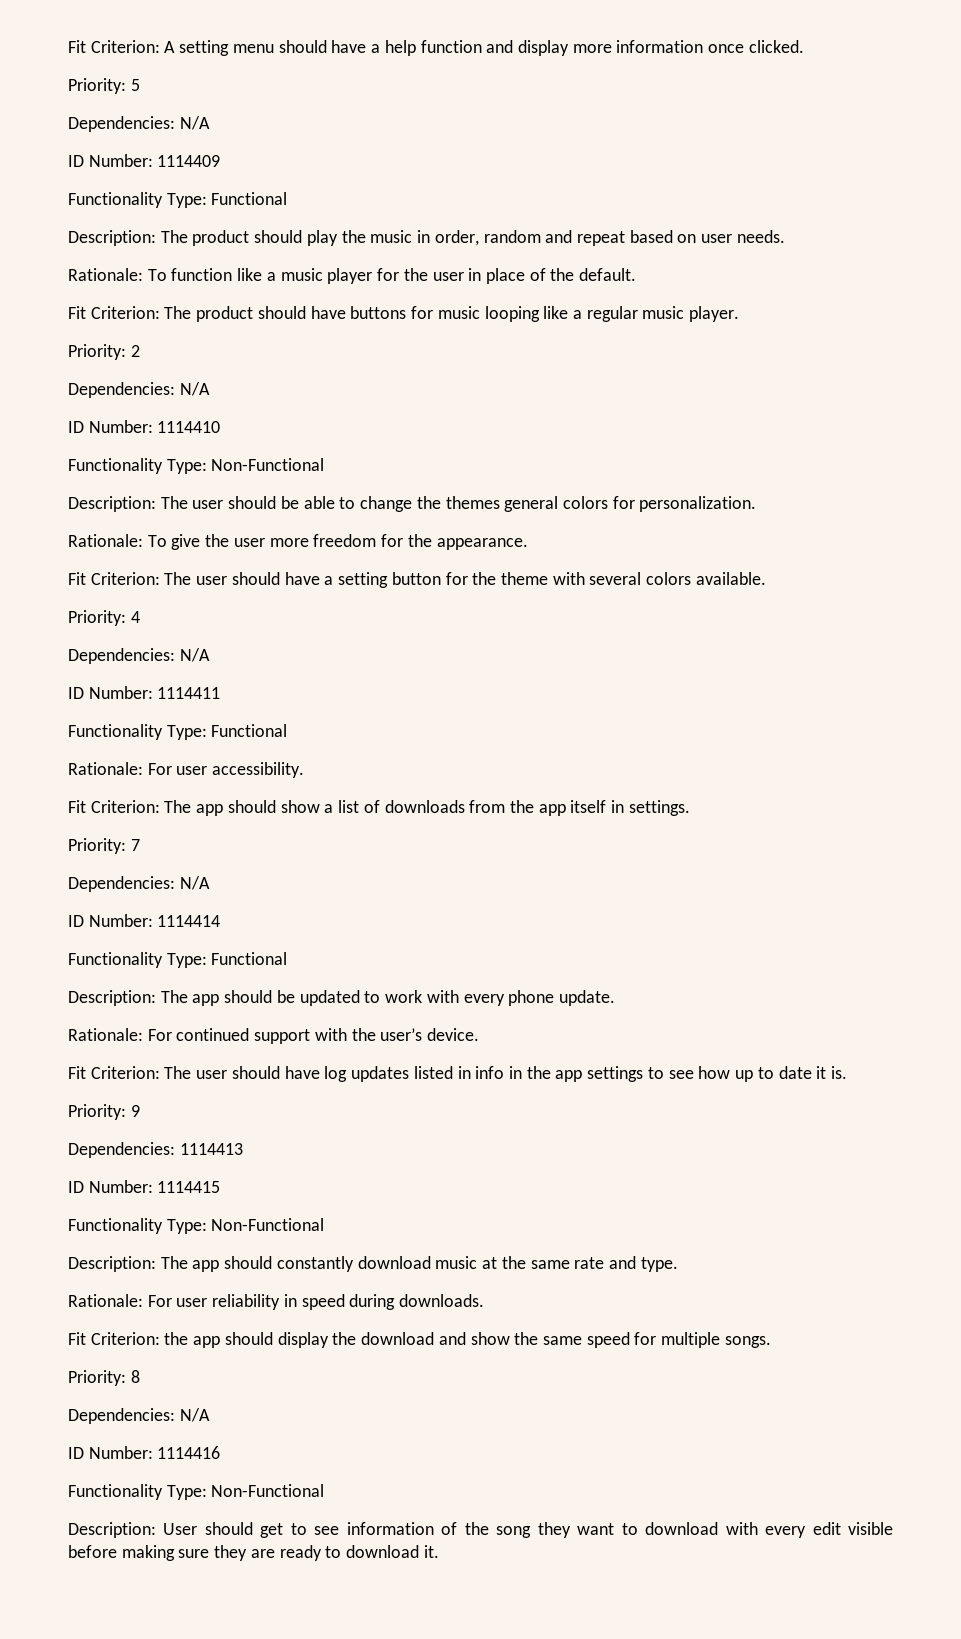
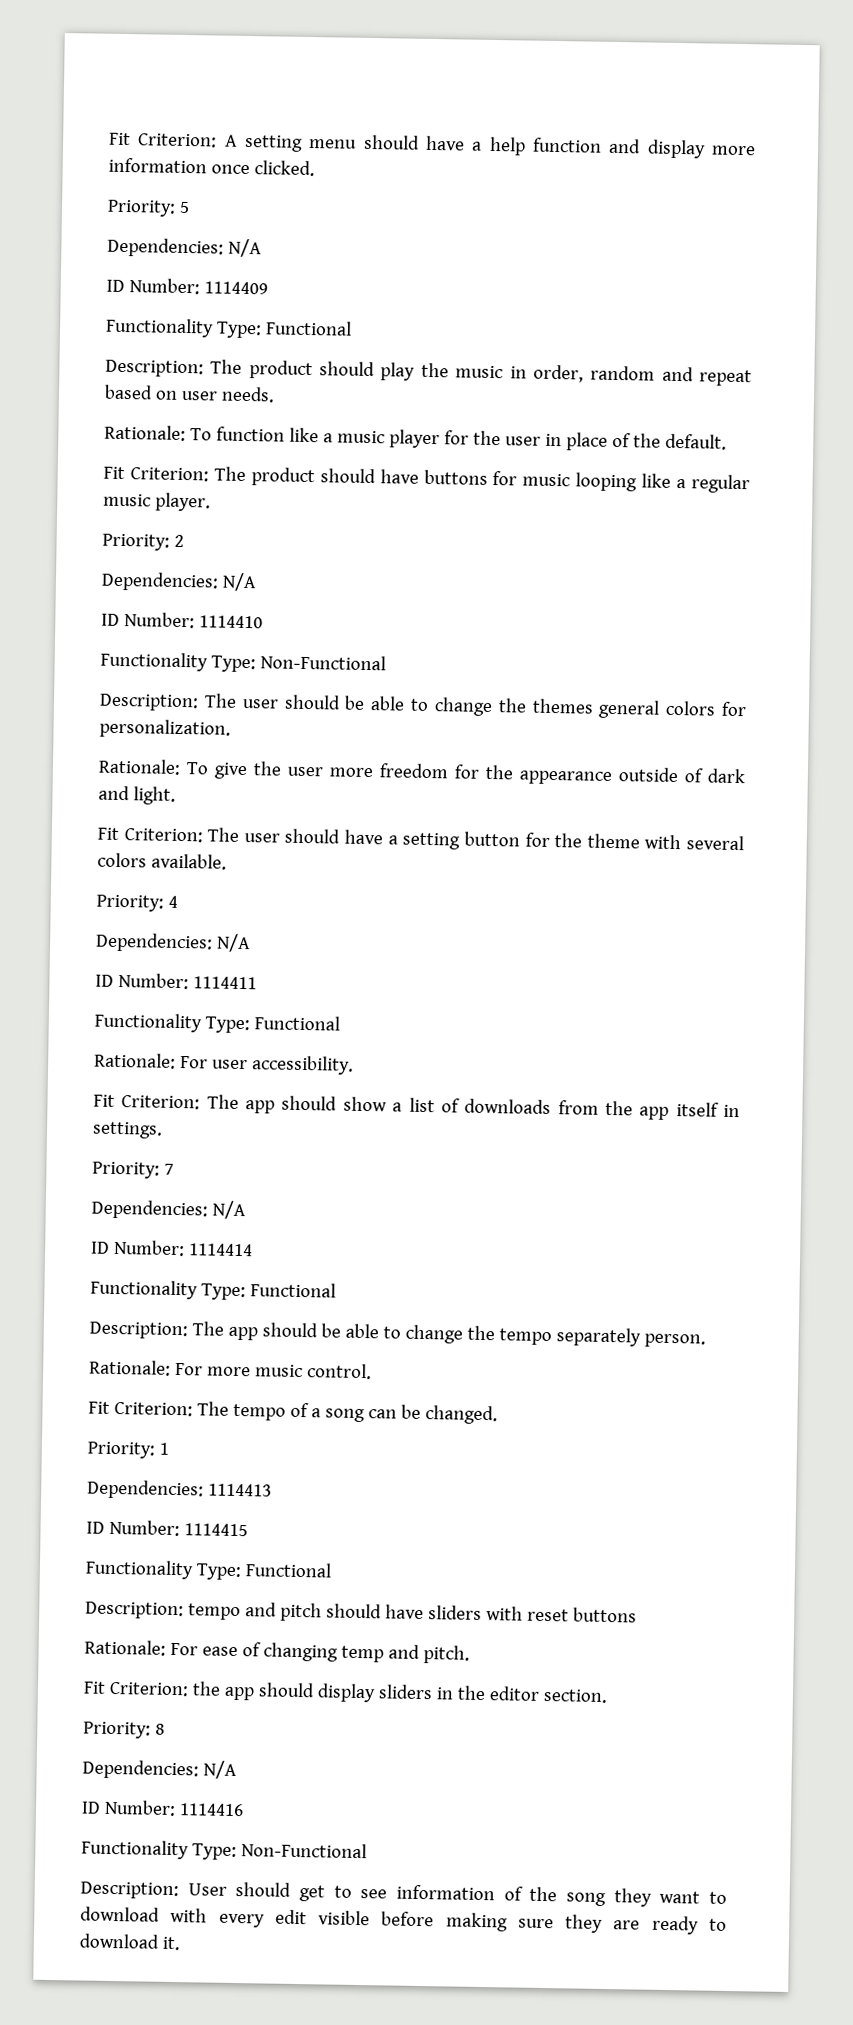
[436,538,528,550] appearance. -> [519,767,745,785] [98,785,176,805] appearance outside of dark and light.
[299,990,615,1006] [68,1028,480,1044] [68,1066,847,1082] [68,1104,140,1120] updated to work with every phone update. // Rationale: For continued support with the user’s device. // Fit Criterion: The user should have log updates listed in info in the app settings to see how up to date it is. // Priority: 9 -> [344,1323,706,1348] [89,1359,372,1380] [88,1401,498,1425] [87,1441,169,1459] able to change the tempo separately person. // Rationale: For more music control. // Fit Criterion: The tempo of a song can be changed. // Priority: 1
[211,1218,325,1231] [68,1256,678,1272] [68,1294,485,1310] Non-Functional // Description: The app should constantly download music at the same rate and type. // Rationale: For user reliability in speed during downloads. -> [244,1562,332,1578] [85,1601,637,1623] [84,1639,470,1664] Functional // Description: tempo and pitch should have sliders with reset buttons // Rationale: For ease of changing temp and pitch.
[332,1332,771,1348] the download and show the same speed for multiple songs. -> [377,1684,608,1704] sliders in the editor section.

